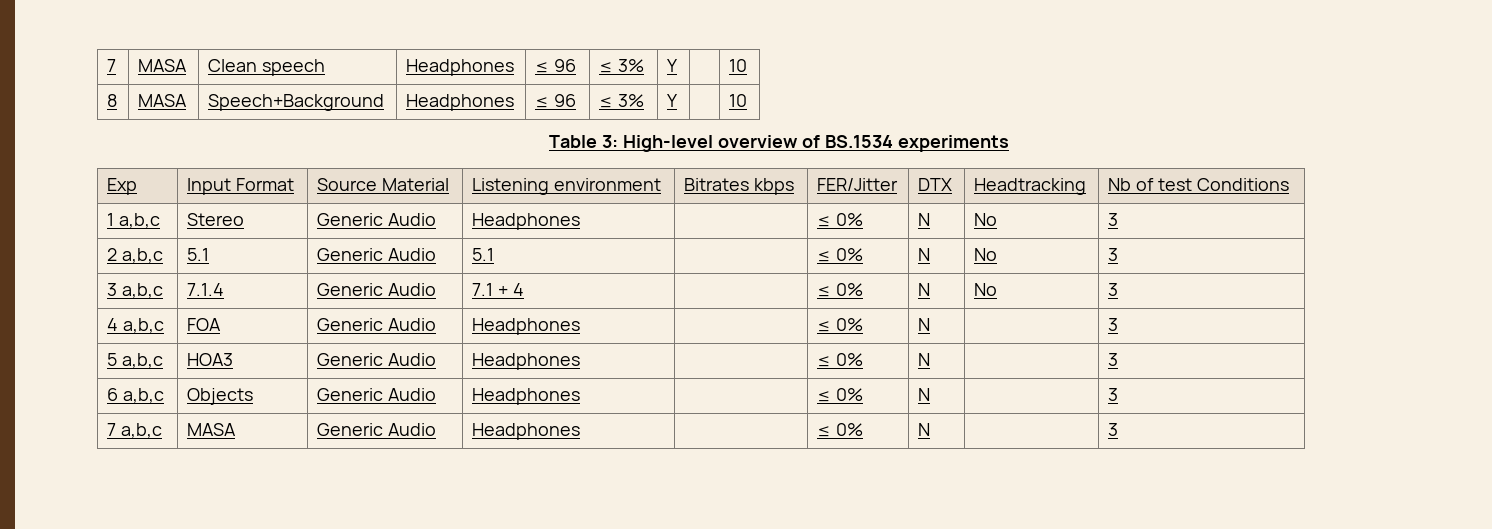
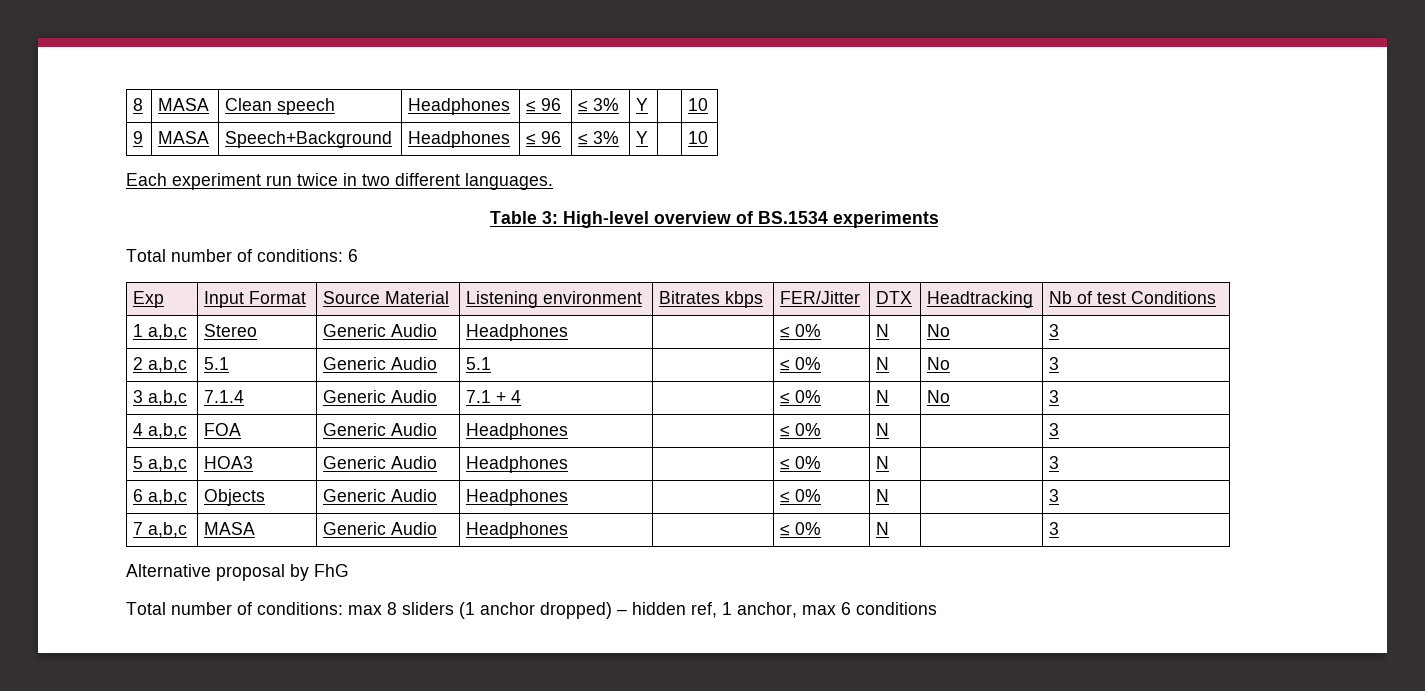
[107,59,117,72] 7 -> [133,98,144,111] 8
[107,94,118,107] 8 -> [133,131,144,144] 9
(748, 100) none -> [126,173,553,190] // Each experiment run twice in two different languages.
(1009, 143) none -> [126,249,358,262] // Total number of conditions: 6
(1119, 429) none -> [126,564,349,581] [126,602,937,619] // Alternative proposal by FhG // Total number of conditions: max 8 sliders (1 anchor dropped) – hidden ref, 1 anchor, max 6 conditions

